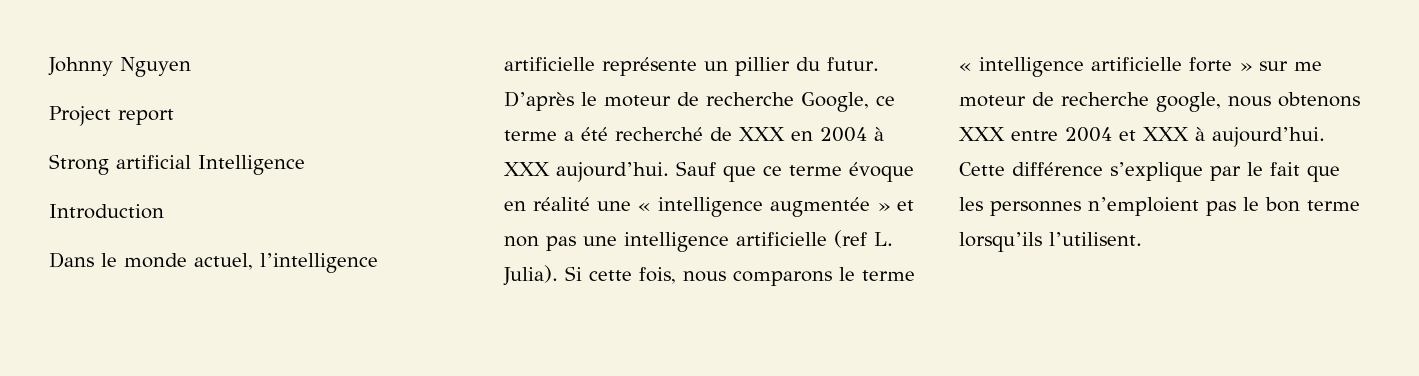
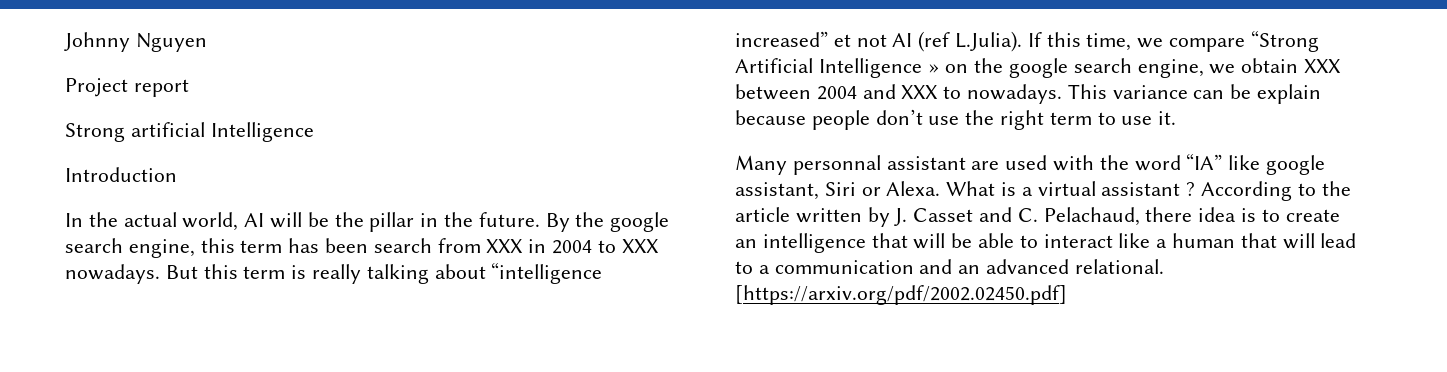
[49,252,378,273] [504,57,879,76] [504,91,895,112] [504,127,884,142] [504,161,914,182] [504,197,914,217] [504,230,893,252] [503,265,915,286] [959,57,1322,77] [959,92,1360,112] [959,127,1325,147] [959,162,1340,182] [959,197,1360,216] [959,232,1142,252] Dans le monde actuel, l’intelligence artificielle représente un pillier du futur. D’après le moteur de recherche Google, ce terme a été recherché de XXX en 2004 à XXX aujourd’hui. Sauf que ce terme évoque en réalité une « intelligence augmentée » et non pas une intelligence artificielle (ref L. Julia). Si cette fois, nous comparons le terme « intelligence artificielle forte » sur me moteur de recherche google, nous obtenons XXX entre 2004 et XXX à aujourd’hui. Cette différence s’explique par le fait que les personnes n’emploient pas le bon terme lorsqu’ils l’utilisent. -> [65,212,670,232] [65,238,659,258] [65,262,603,284] [735,30,1319,52] [735,58,1342,78] [735,84,1322,104] [735,109,1177,130] [735,153,1326,175] [735,181,1351,201] [735,207,1340,227] [735,233,1357,253] [735,259,1164,274] [735,285,1067,305] In the actual world, AI will be the pillar in the future. By the google search engine, this term has been search from XXX in 2004 to XXX nowadays. But this term is really talking about “intelligence increased” et not AI (ref L.Julia). If this time, we compare “Strong Artificial Intelligence » on the google search engine, we obtain XXX between 2004 and XXX to nowadays. This variance can be explain because people don’t use the right term to use it. // Many personnal assistant are used with the word “IA” like google assistant, Siri or Alexa. What is a virtual assistant ? According to the article written by J. Casset and C. Pelachaud, there idea is to create an intelligence that will be able to interact like a human that will lead to a communication and an advanced relational. [https://arxiv.org/pdf/2002.02450.pdf]

